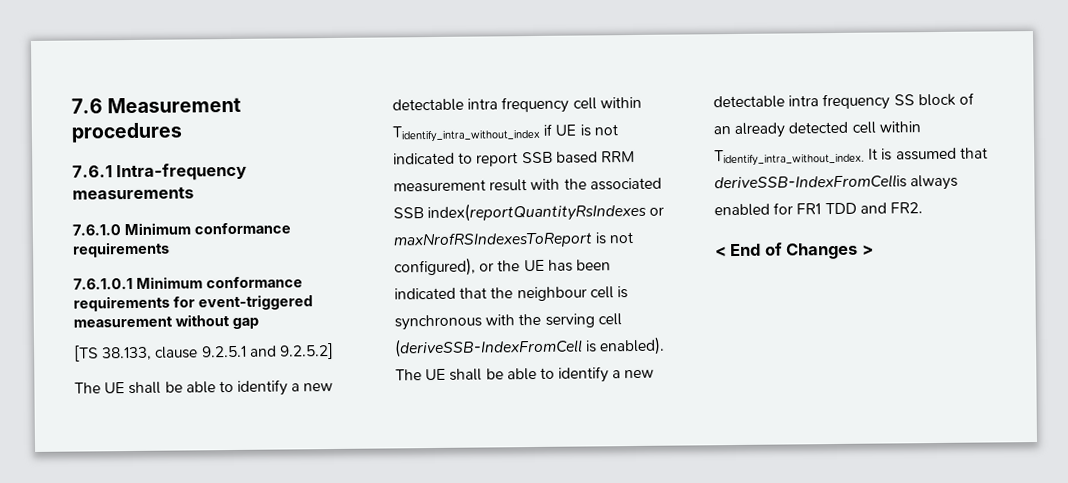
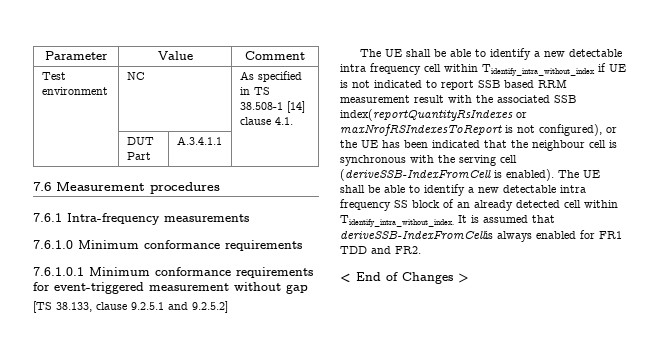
(71, 106) none -> [45,51,108,60] [157,51,193,60] [245,51,305,60] [41,72,66,80] [41,87,108,95] [126,72,145,80] [239,71,302,82] [239,87,270,95] [239,101,305,113] [239,117,293,125] [126,137,154,145] [126,152,151,160] [176,136,222,145] Parameter | Value | Comment // Test environment | NC | As specified in TS 38.508-1 [14] clause 4.1. // | DUT Part | A.3.4.1.1 | //

